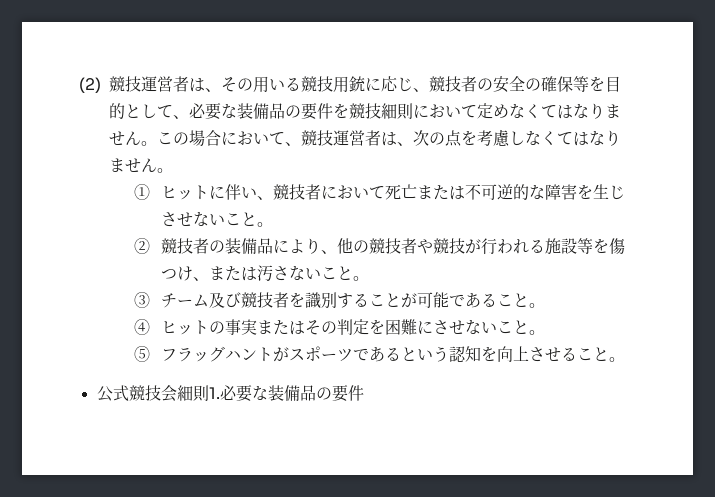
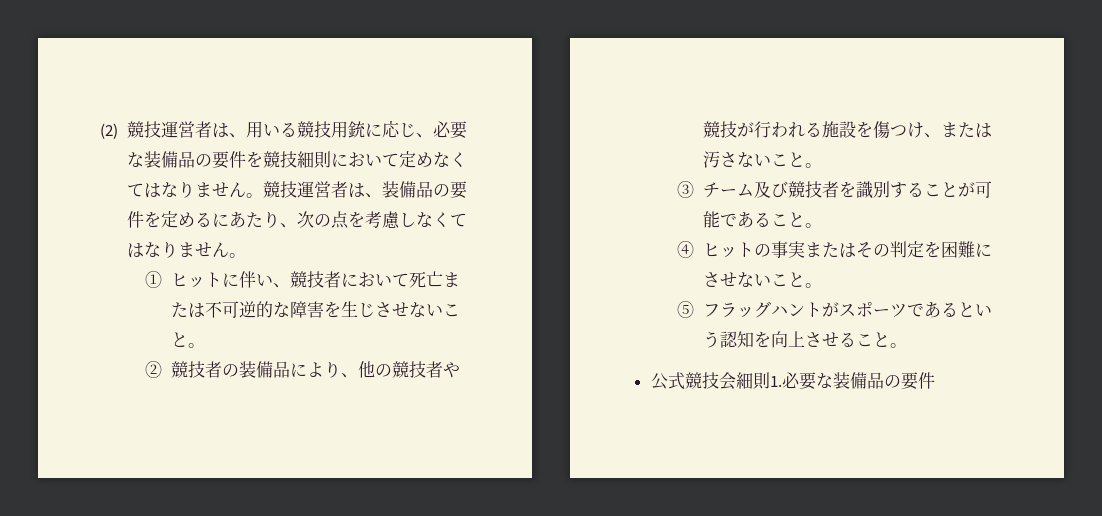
[221,77,253,92] その -> (246, 135) none
[429,76,621,93] [109,103,189,119] 競技者の安全の確保等を目的として、 -> (433, 135) none
[157,130,397,146] この場合において、競技運営者は -> [262,181,467,199] [126,211,280,228] 競技運営者は、装備品の要件を定めるにあたり
[577,238,594,254] 等 -> (856, 129) none

